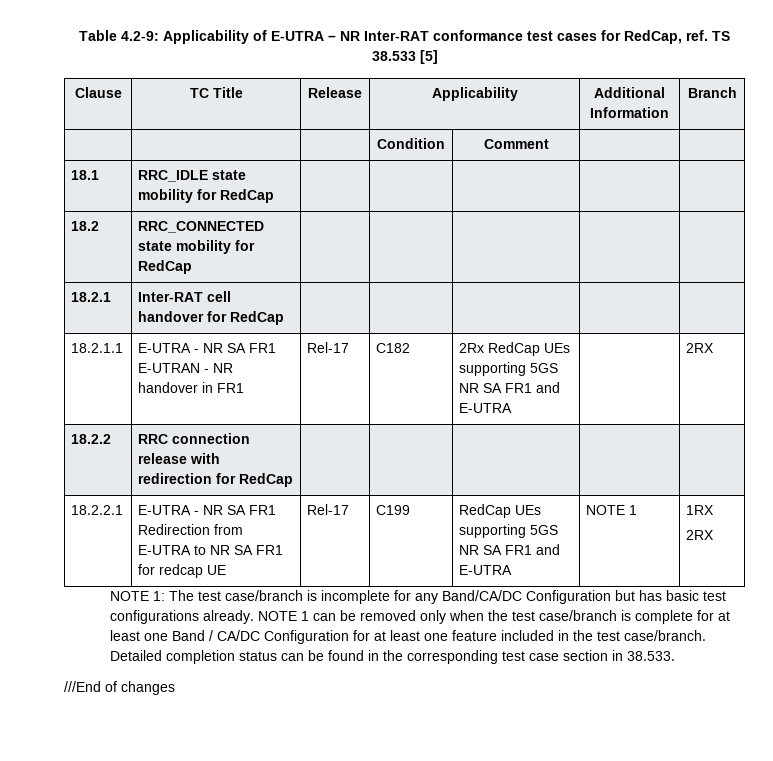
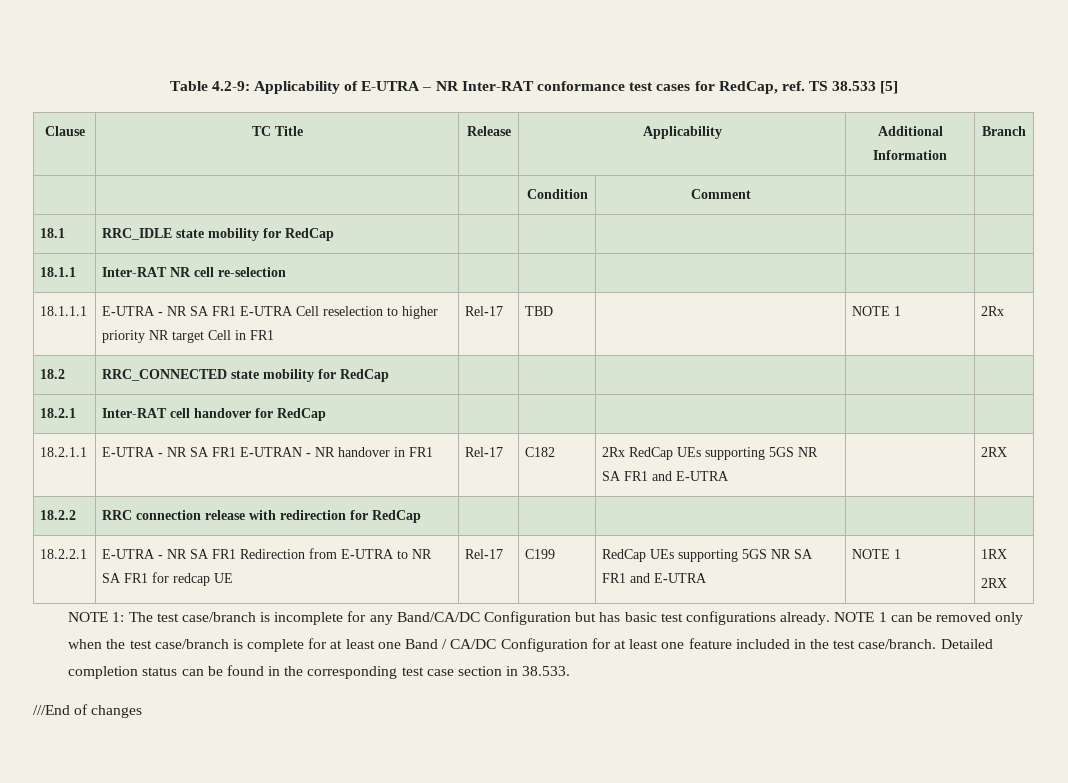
(275, 196) none -> [40,267,77,277] [102,267,287,277] [40,306,88,316] [102,306,439,319] [102,330,275,343] [465,306,504,316] [525,306,554,316] [852,306,902,316] [981,306,1005,316] // 18.1.1 | Inter-RAT NR cell re-selection | | | | | // 18.1.1.1 | E-UTRA - NR SA FR1 E-UTRA Cell reselection to higher priority NR target Cell in FR1 | Rel-17 | TBD | | NOTE 1 | 2Rx

